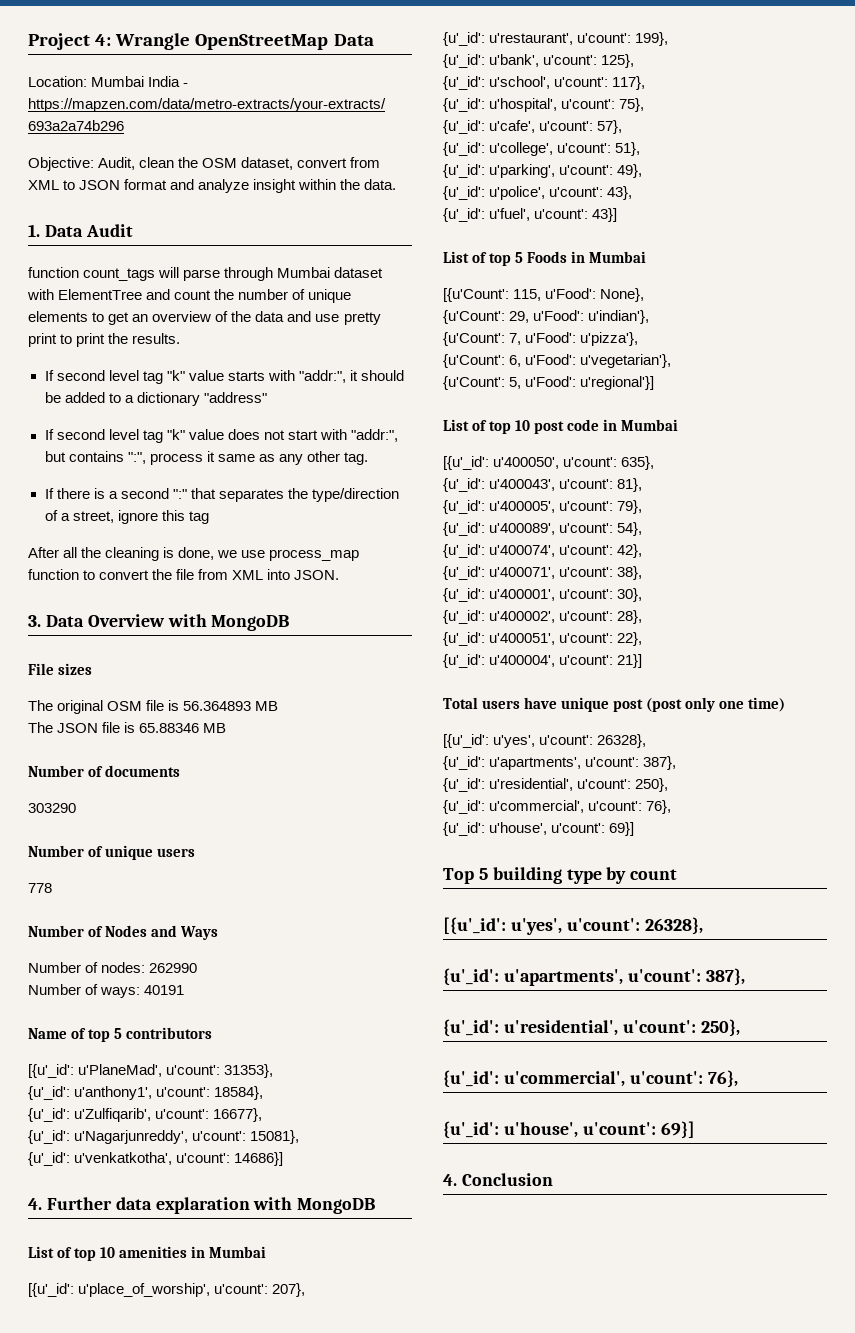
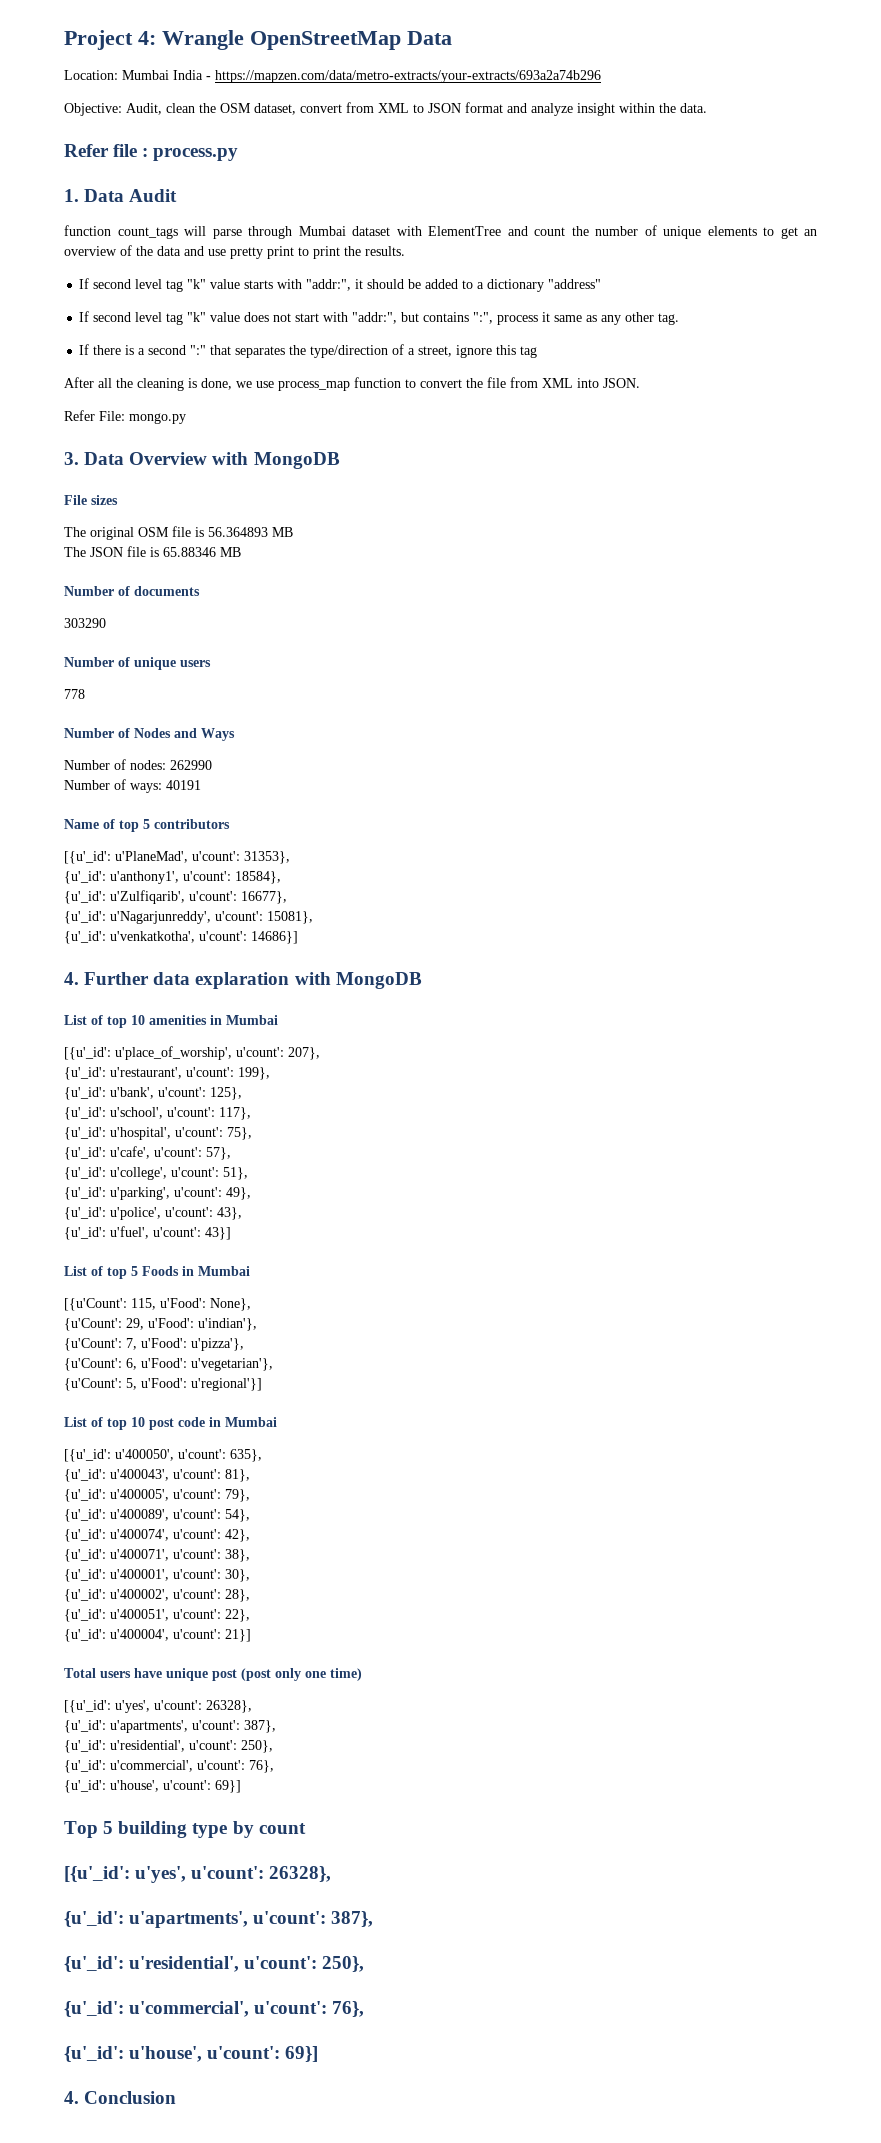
(397, 184) none -> [64,144,239,161] // Refer file : process.py
(340, 575) none -> [64,410,186,424] // Refer File: mongo.py

